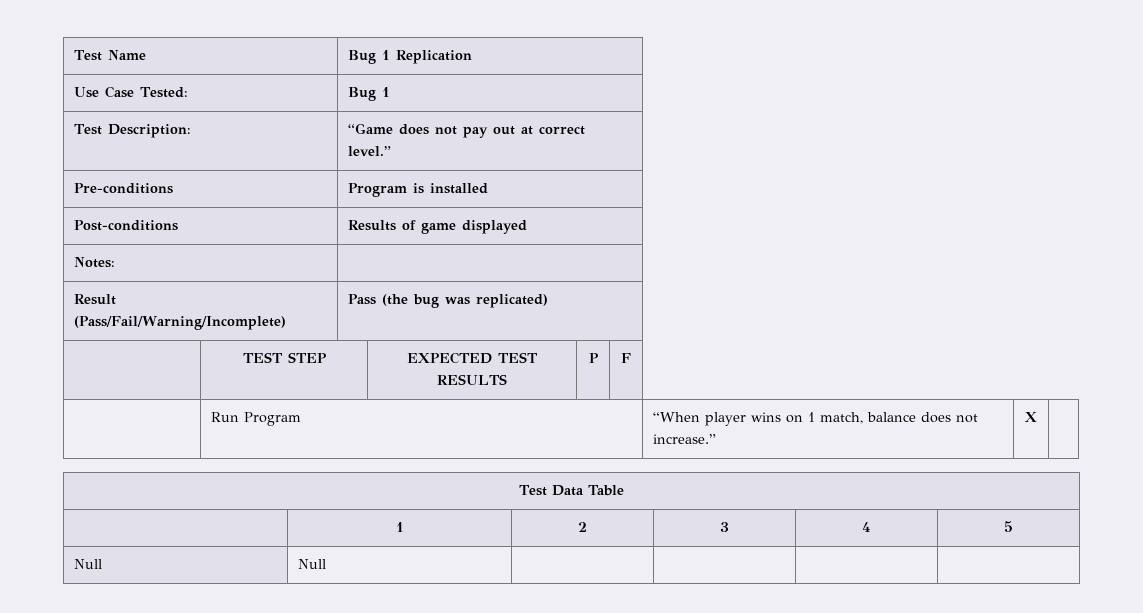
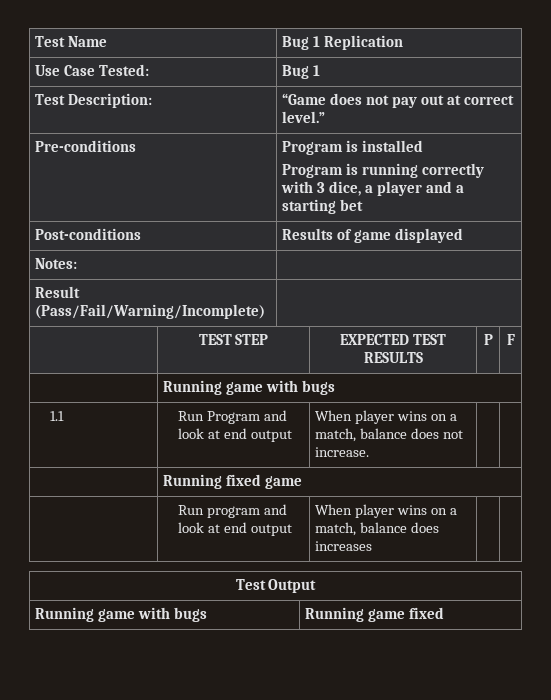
(489, 188) none -> [282,163,484,178] [281,181,464,196] [282,199,364,214] // Program is running correctly with 3 dice, a player and a starting bet
[348,294,549,308] Pass (the bug was replicated) -> (266, 311) none
[211,412,302,426] [653,412,816,426] Run Program | “When player wins on 1 -> [163,380,335,395] [50,411,65,421] [178,410,288,424] [178,428,293,442] [315,410,457,424] Running game with bugs // 1.1 | Run Program and look at end output | When player wins on a
[653,434,717,444] [1025,412,1037,422] [518,485,625,496] [395,522,404,532] [578,522,587,532] [720,522,729,532] [862,522,871,532] [1004,521,1013,532] [74,559,103,569] [298,559,327,569] increase.” | X | // Test Data Table // | 1 | 2 | 3 | 4 | 5 // Null | Null | | | | -> [315,447,370,457] [163,474,302,489] [178,504,288,518] [178,522,293,536] [315,504,457,518] [315,522,439,536] [315,541,373,551] [235,579,317,593] [35,607,207,622] [305,607,444,622] increase. | | // | Running fixed game // | Run program and look at end output | When player wins on a match, balance does increases | | // Test Output // Running game with bugs | Running game fixed

